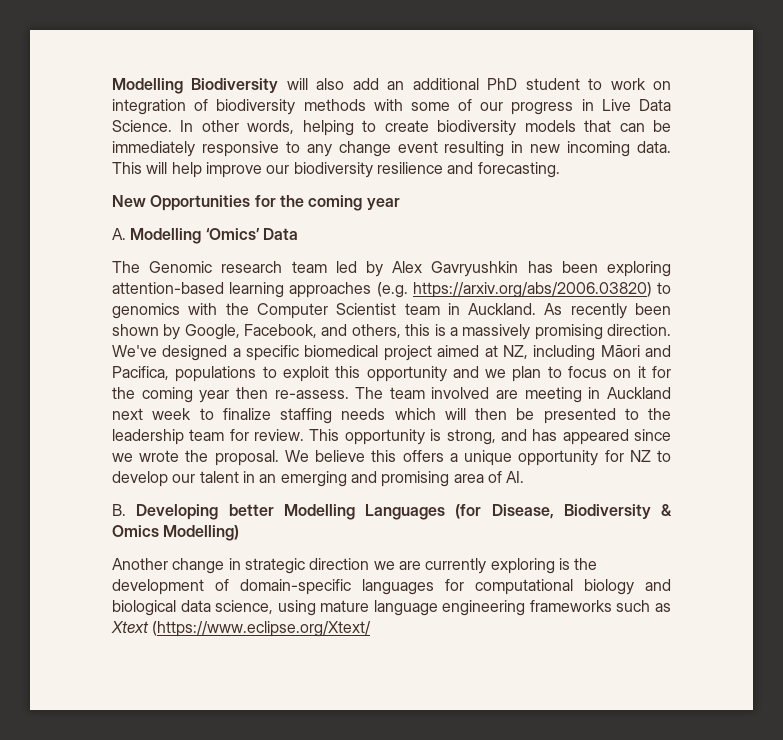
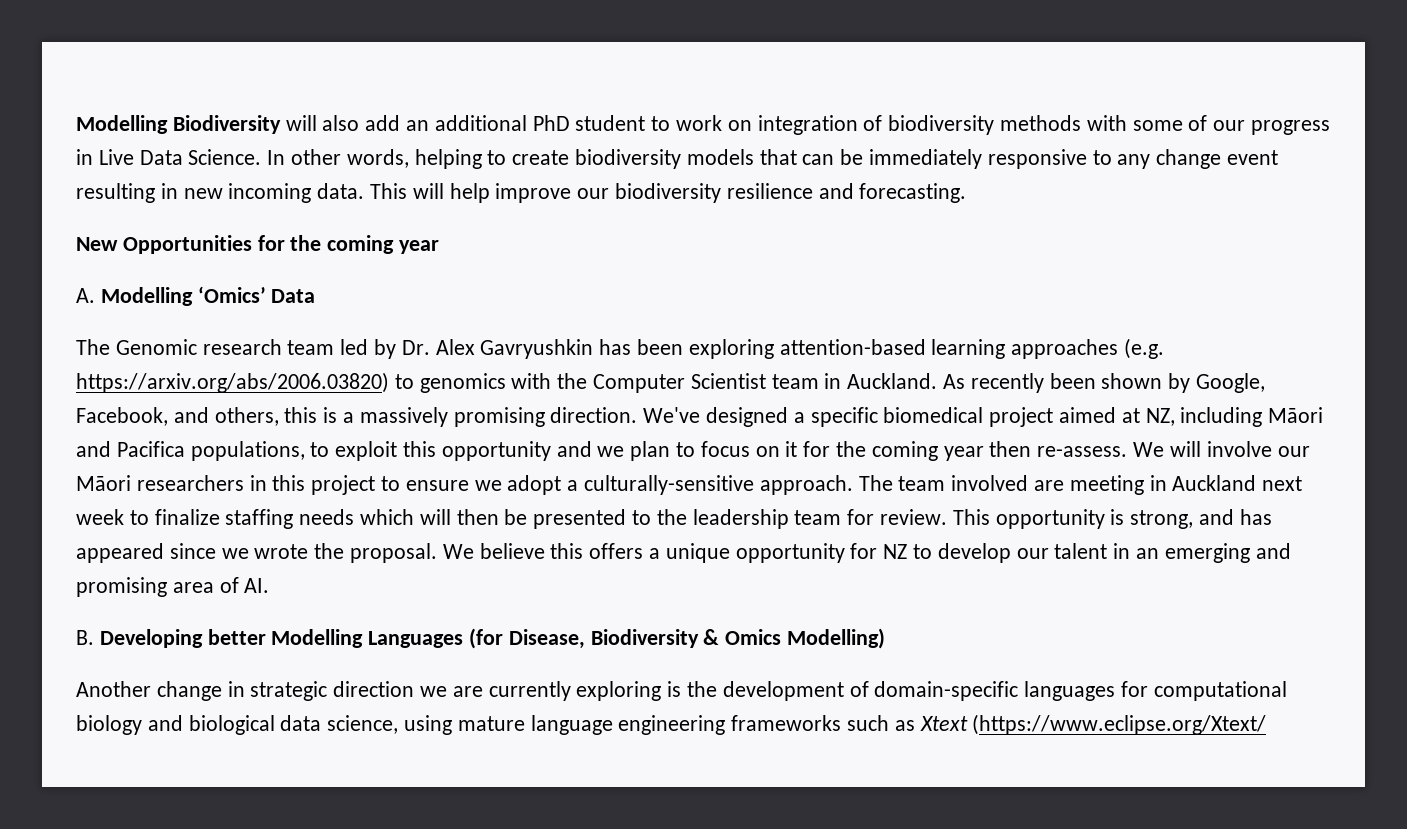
(383, 269) none -> [401,340,430,355] Dr.
[112,366,257,382] Pacifica, populations -> [116,441,305,461] Pacifica populations,
(349, 394) none -> [1133,441,1310,457] [76,475,853,495] We will involve our Māori researchers in this project to ensure we adopt a culturally-sensitive approach.

